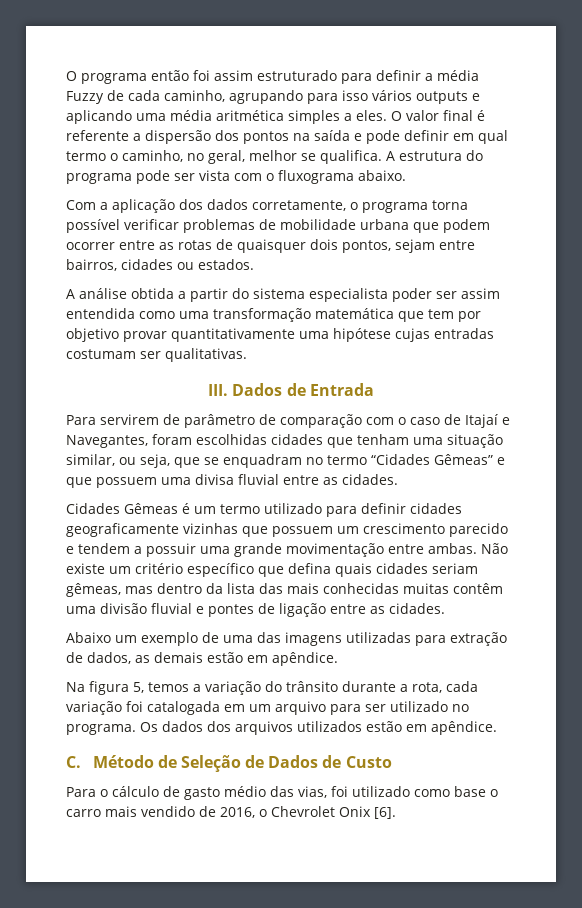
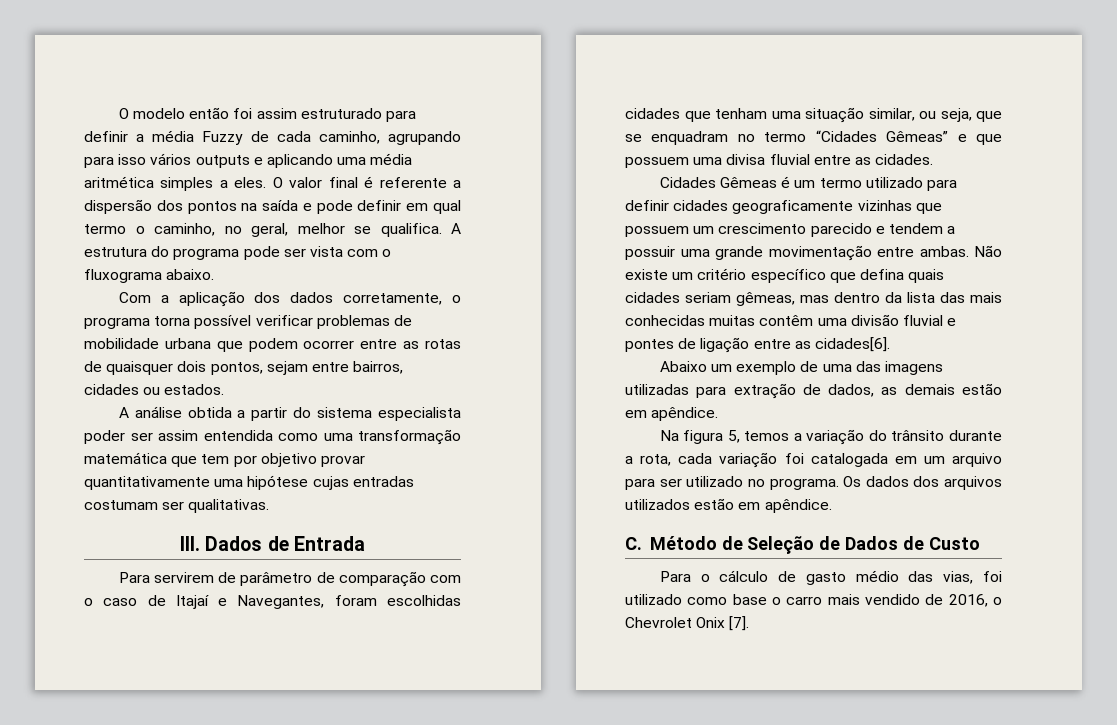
[66,71,147,84] O programa -> [118,108,186,119] O modelo
[389,603,445,614] cidades. -> [814,337,890,352] cidades[6].
[374,807,396,819] [6]. -> [729,616,750,631] [7].

